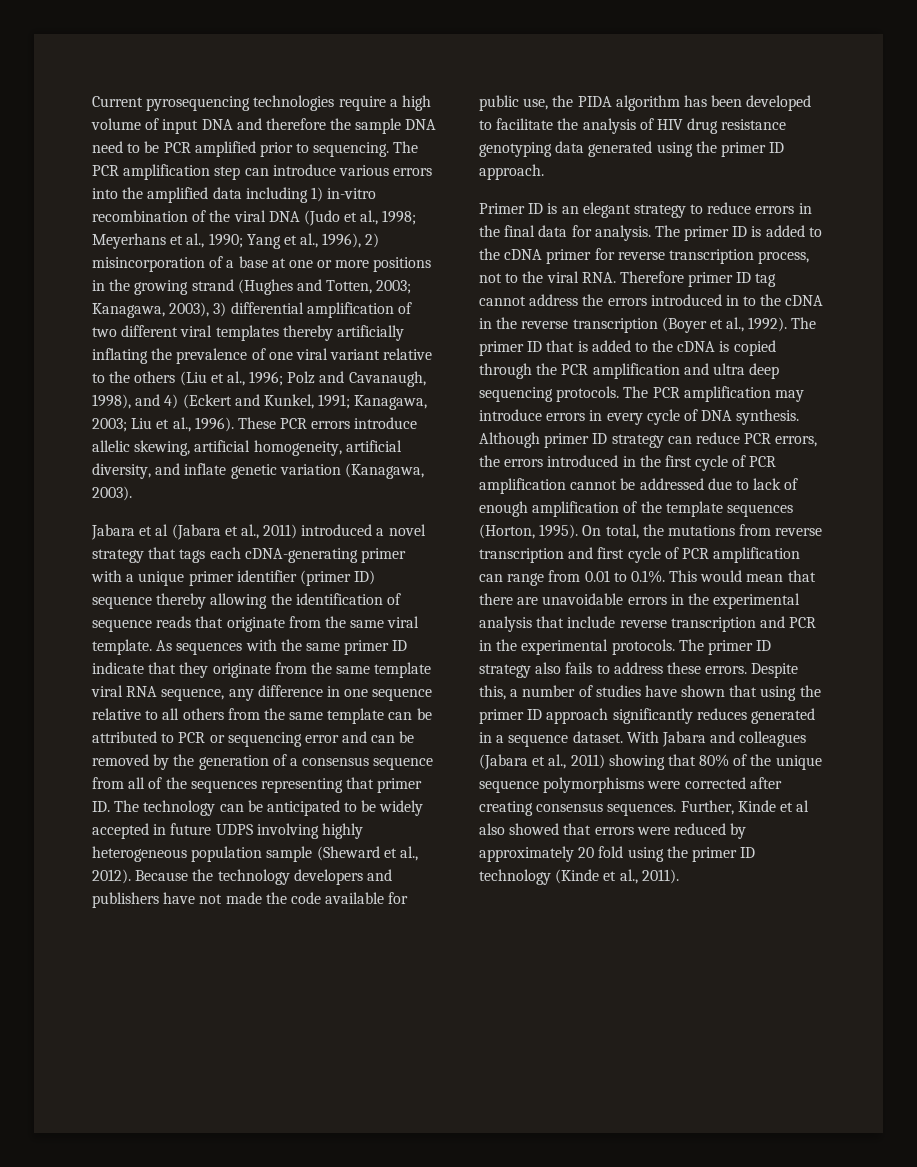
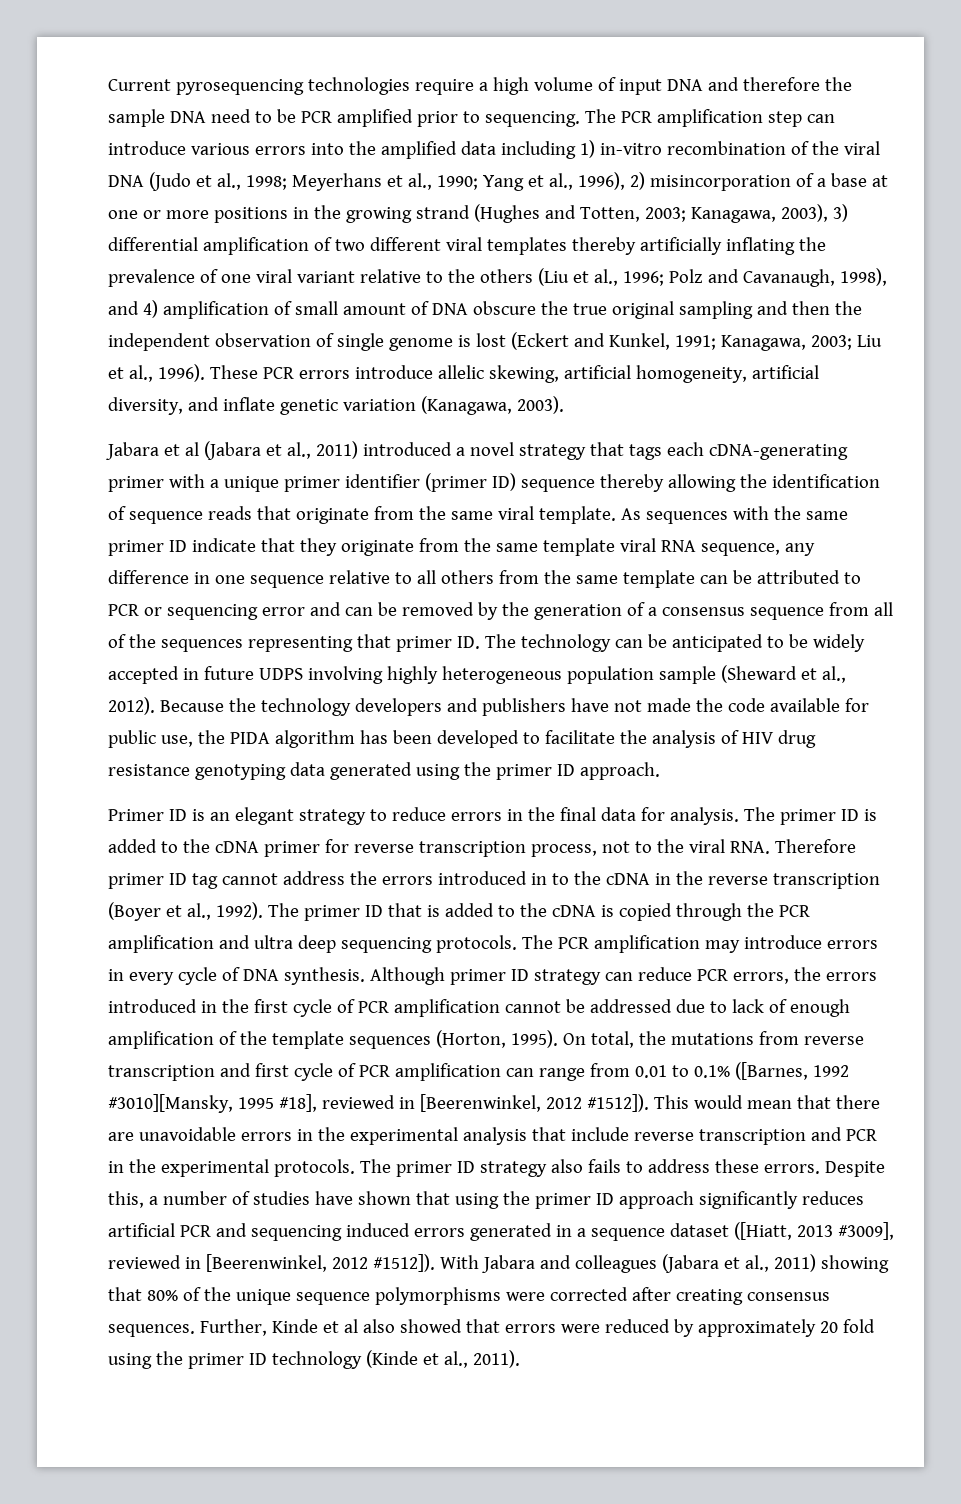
(179, 401) none -> [162,301,862,319] [108,333,506,351] amplification of small amount of DNA obscure the true original sampling and then the independent observation of single genome is lost
[630,570,665,583] 0.1%. -> [693,1062,849,1080] [108,1094,649,1113] 0.1% ([Barnes, 1992 #3010][Mansky, 1995 #18], reviewed in [Beerenwinkel, 2012 #1512]).
[750,708,815,724] [479,731,623,747] generated in a sequence dataset. -> [108,1222,894,1241] [108,1254,435,1272] artificial PCR and sequencing induced errors generated in a sequence dataset ([Hiatt, 2013 #3009], reviewed in [Beerenwinkel, 2012 #1512]).

